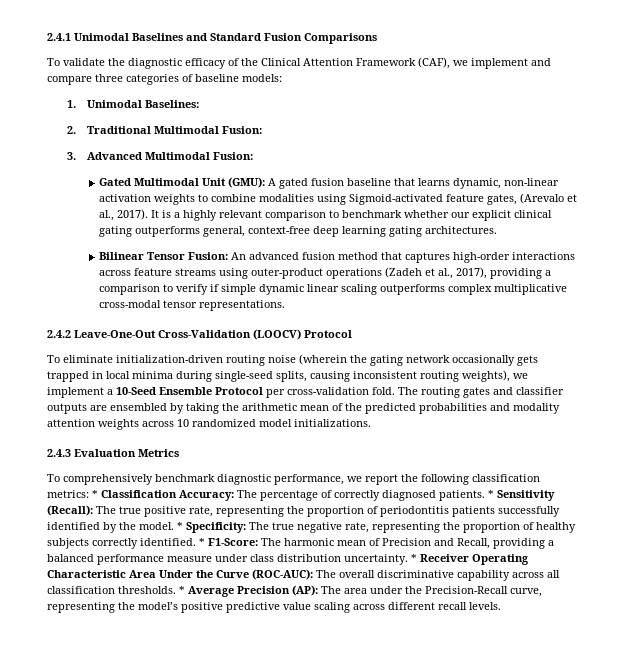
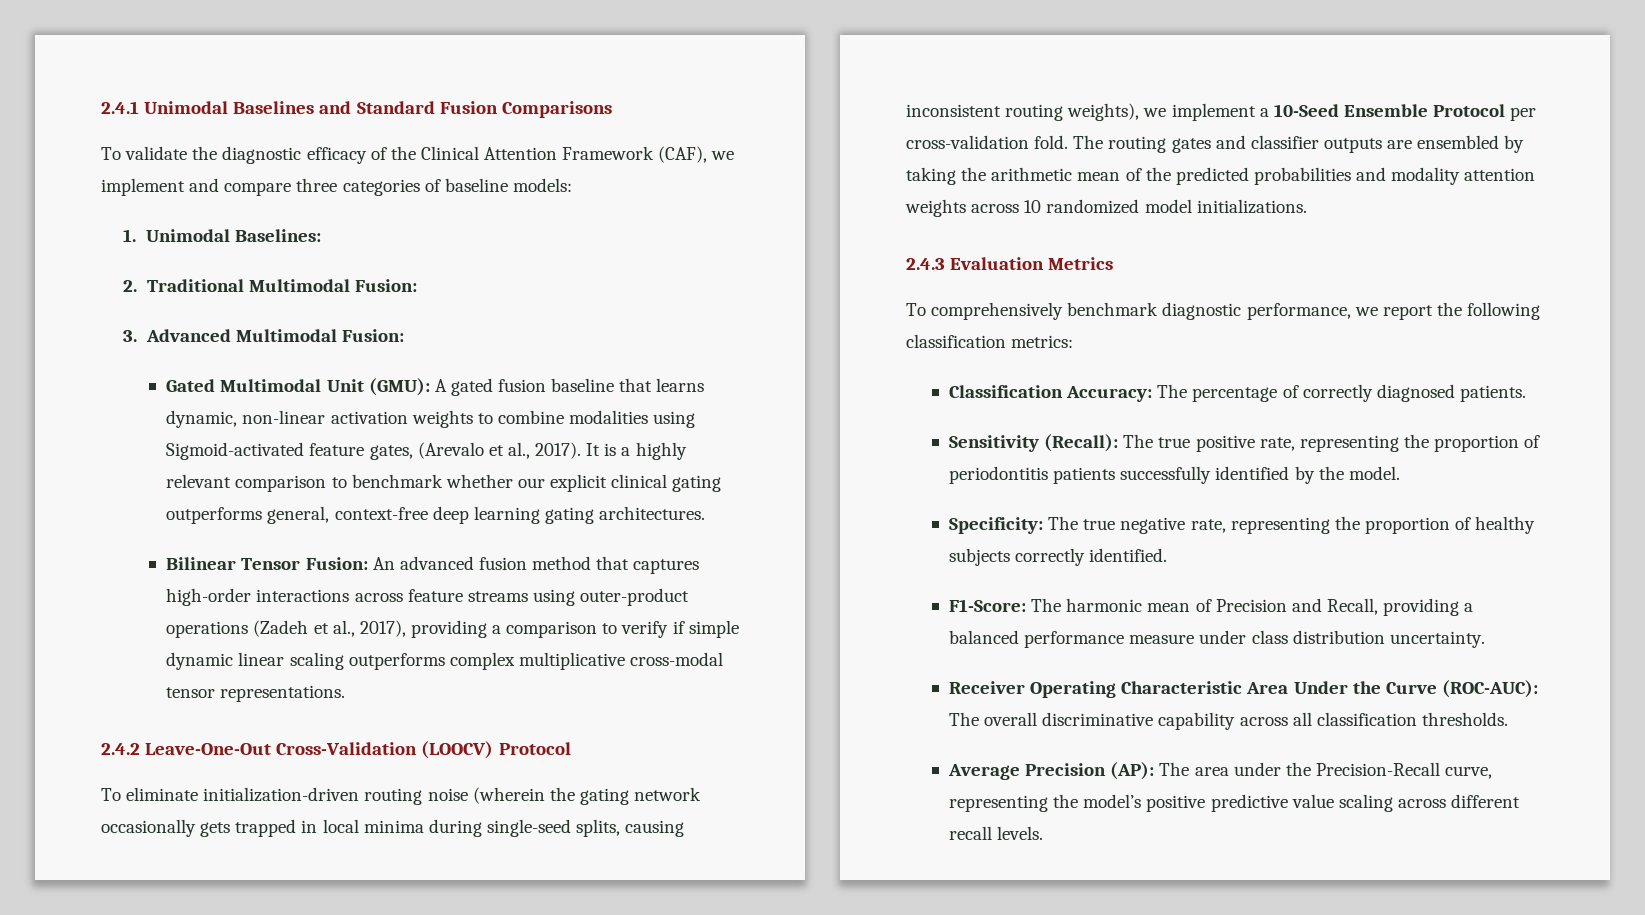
[92,490,98,498] * -> (1074, 341) //
[488,490,494,498] * -> (1527, 393) //
[177,522,183,530] * -> (1400, 473) //
[199,538,205,546] * -> (1168, 555) //
[411,554,417,562] * -> (1485, 639) //
[179,586,185,594] * -> (1509, 719) //

